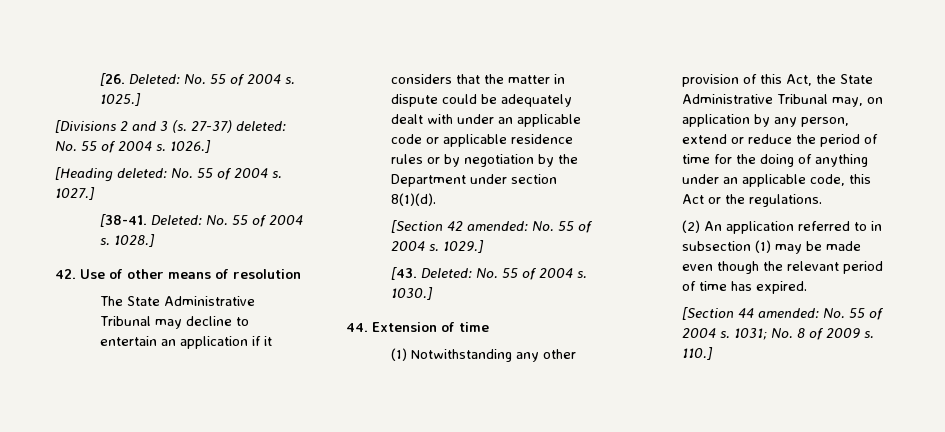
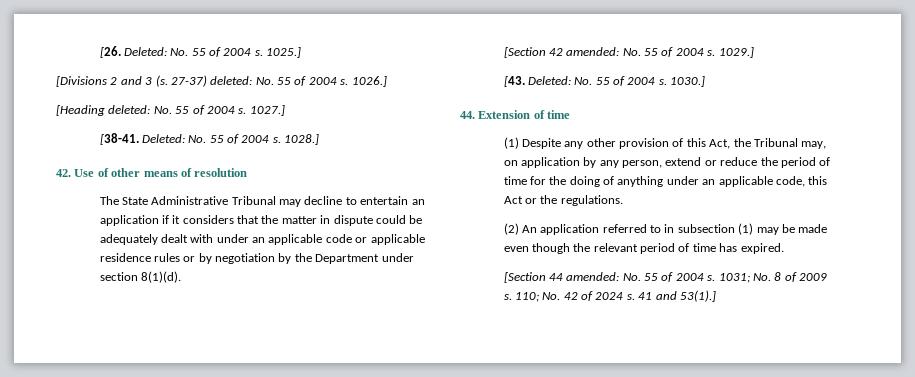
[411,349,513,362] Notwithstanding -> [521,138,561,149] Despite
[840,74,874,84] [682,94,774,104] State Administrative -> (751, 142) none
[682,347,714,360] 110.] -> [514,290,716,302] 110; No. 42 of 2024 s. 41 and 53(1).]

